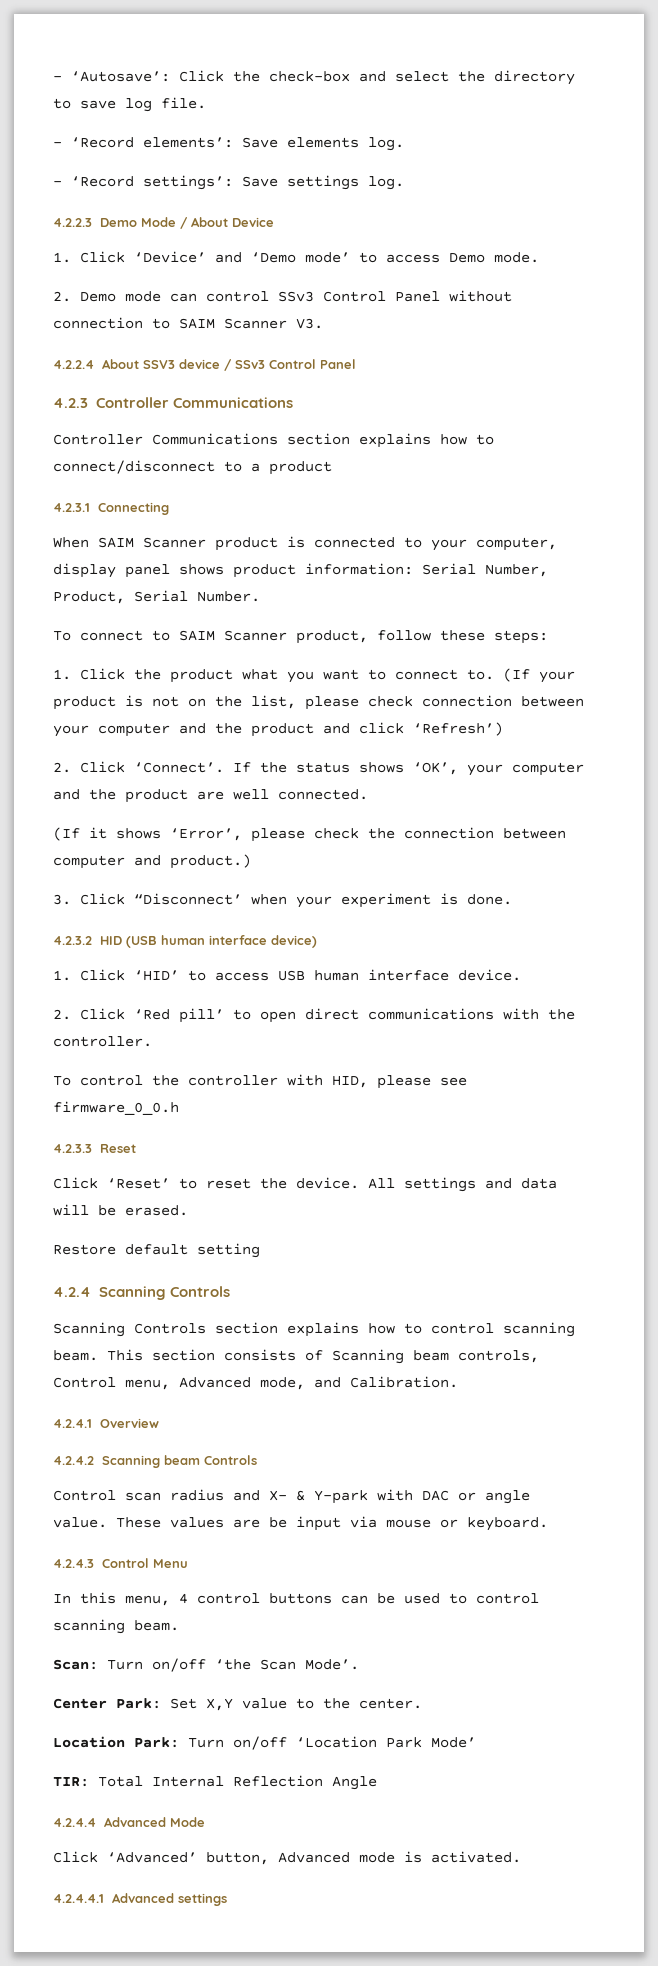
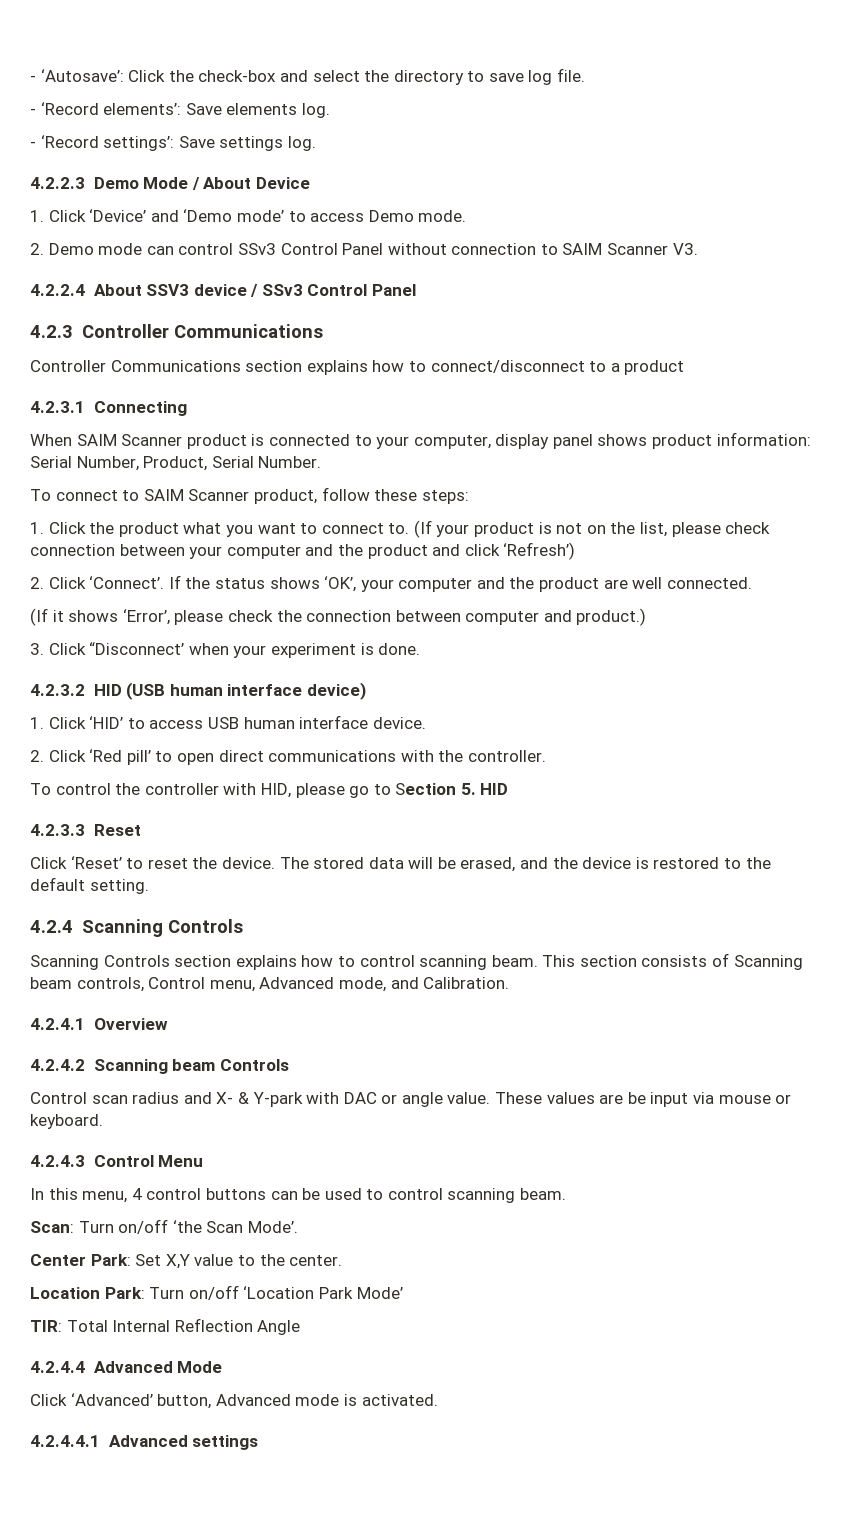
[440,1077,467,1086] [53,1101,179,1115] see firmware_0_0.h -> [349,783,509,798] go to Section 5. HID
[368,1177,557,1192] [53,1204,188,1216] [53,1243,260,1258] All settings and data will be erased. // Restore default setting -> [279,857,771,872] [30,877,149,894] The stored data will be erased, and the device is restored to the default setting.

